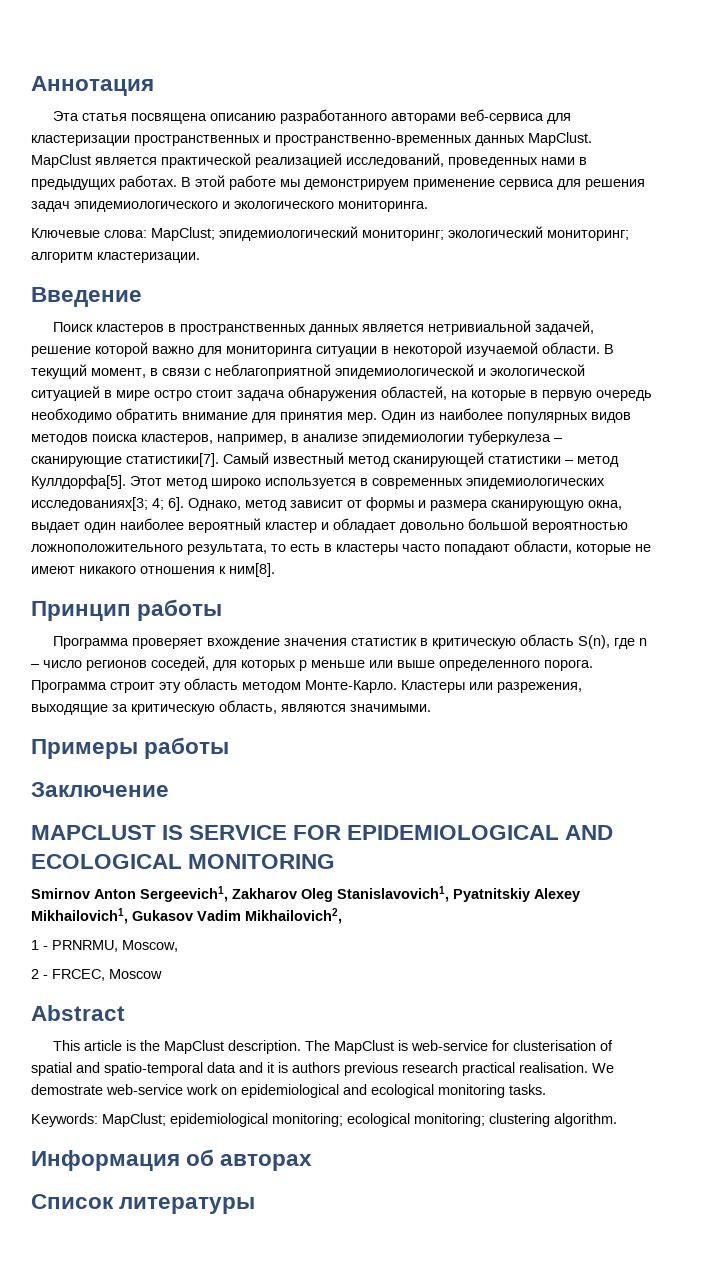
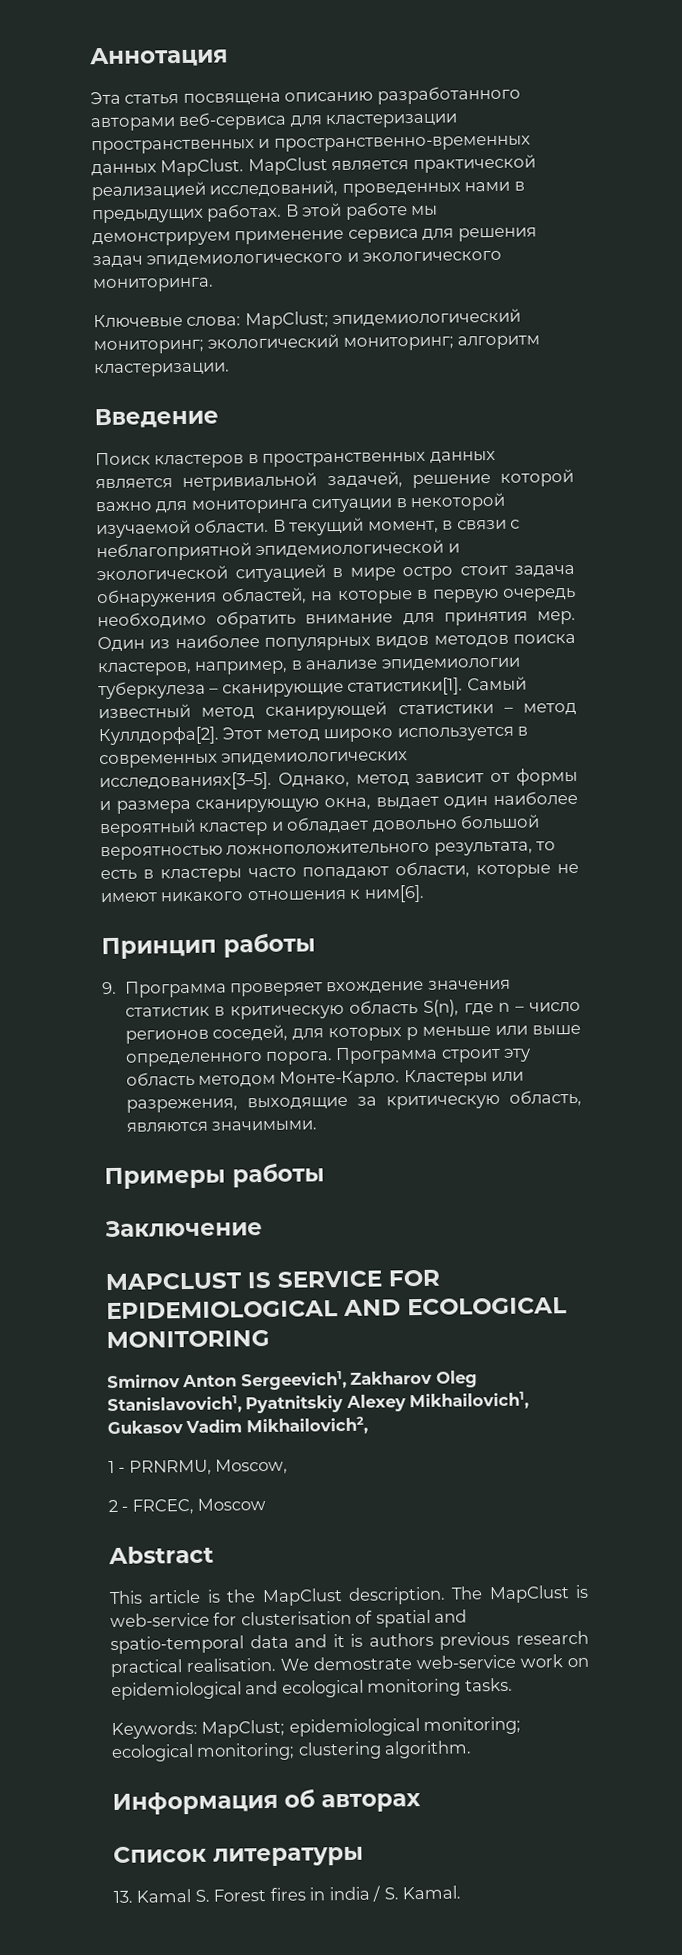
[126,453,219,467] статистики[7]. -> [347,677,464,696] статистики[1].
[31,475,126,489] Куллдорфа[5]. -> [98,726,219,746] Куллдорфа[2].
[31,497,184,511] исследованиях[3; 4; 6]. -> [99,771,272,792] исследованиях[3–5].
[229,563,275,577] ним[8]. -> [363,884,425,903] ним[6].
(223, 610) none -> [102,981,117,995] 9.
(256, 1205) none -> [113,1885,462,1904] // 13. Kamal S. Forest fires in india / S. Kamal.

